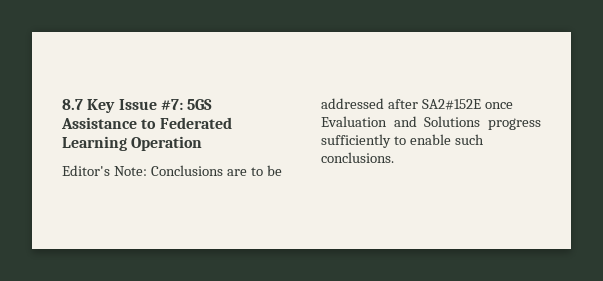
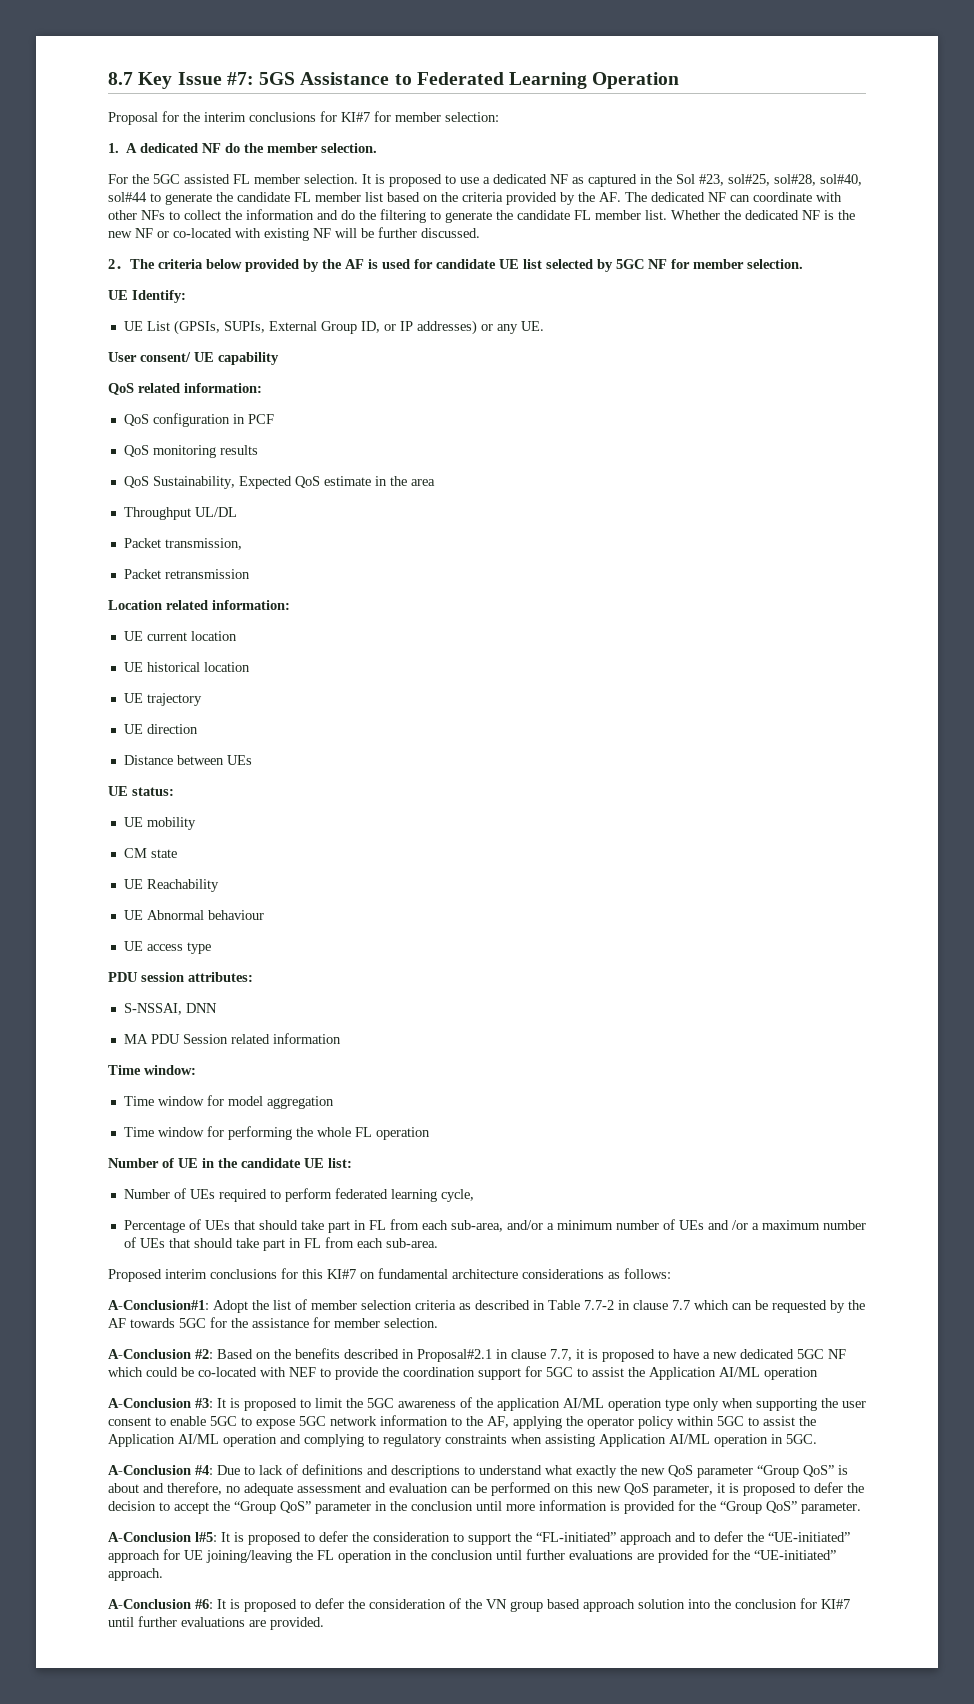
[62,165,282,176] [321,98,513,110] [321,116,541,130] [321,134,484,148] [321,152,394,163] Editor's Note: Conclusions are to be addressed after SA2#152E once Evaluation and Solutions progress sufficiently to enable such conclusions. -> [108,111,499,125] [108,143,378,153] [108,174,862,187] [108,192,842,205] [108,209,855,223] [108,227,480,241] [108,259,803,272] [108,290,186,303] [123,320,544,335] [108,352,279,365] [108,383,262,395] [123,413,274,427] [123,445,258,458] [123,476,435,489] [123,507,237,520] [123,538,242,550] [123,569,250,579] [108,600,290,610] [123,631,237,641] [123,662,250,672] [123,693,202,706] [123,724,198,734] [123,755,252,765] [108,786,174,796] [123,817,196,830] [123,848,177,858] [123,879,219,892] [123,910,264,920] [123,941,211,954] [108,972,253,982] [123,1003,217,1015] [123,1033,341,1044] [108,1065,196,1075] [123,1095,334,1109] [123,1126,430,1140] [108,1158,352,1168] [123,1188,474,1202] [123,1219,866,1233] [123,1237,438,1251] [108,1268,671,1282] [108,1299,865,1313] [108,1317,438,1328] [108,1348,846,1362] [108,1366,818,1380] [108,1397,866,1411] [108,1415,816,1429] [108,1434,817,1447] [108,1464,848,1478] [108,1482,864,1496] [108,1500,861,1514] [108,1531,850,1545] [108,1549,836,1563] [108,1568,163,1581] [108,1598,850,1612] [108,1616,324,1630] Proposal for the interim conclusions for KI#7 for member selection: // 1. A dedicated NF do the member selection. // For the 5GC assisted FL member selection. It is proposed to use a dedicated NF as captured in the Sol #23, sol#25, sol#28, sol#40, sol#44 to generate the candidate FL member list based on the criteria provided by the AF. The dedicated NF can coordinate with other NFs to collect the information and do the filtering to generate the candidate FL member list. Whether the dedicated NF is the new NF or co-located with existing NF will be further discussed. // 2．The criteria below provided by the AF is used for candidate UE list selected by 5GC NF for member selection. // UE Identify: // UE List (GPSIs, SUPIs, External Group ID, or IP addresses) or any UE. // User consent/ UE capability // QoS related information: // QoS configuration in PCF // QoS monitoring results // QoS Sustainability, Expected QoS estimate in the area // Throughput UL/DL // Packet transmission, // Packet retransmission // Location related information: // UE current location // UE historical location // UE trajectory // UE direction // Distance between UEs // UE status: // UE mobility // CM state // UE Reachability // UE Abnormal behaviour // UE access type // PDU session attributes: // S-NSSAI, DNN // MA PDU Session related information // Time window: // Time window for model aggregation // Time window for performing the whole FL operation // Number of UE in the candidate UE list: // Number of UEs required to perform federated learning cycle, // Percentage of UEs that should take part in FL from each sub-area, and/or a minimum number of UEs and /or a maximum number of UEs that should take part in FL from each sub-area. // Proposed interim conclusions for this KI#7 on fundamental architecture considerations as follows: // A-Conclusion#1: Adopt the list of member selection criteria as described in Table 7.7-2 in clause 7.7 which can be requested by the AF towards 5GC for the assistance for member selection. // A-Conclusion #2: Based on the benefits described in Proposal#2.1 in clause 7.7, it is proposed to have a new dedicated 5GC NF which could be co-located with NEF to provide the coordination support for 5GC to assist the Application AI/ML operation // A-Conclusion #3: It is proposed to limit the 5GC awareness of the application AI/ML operation type only when supporting the user consent to enable 5GC to expose 5GC network information to the AF, applying the operator policy within 5GC to assist the Application AI/ML operation and complying to regulatory constraints when assisting Application AI/ML operation in 5GC. // A-Conclusion #4: Due to lack of definitions and descriptions to understand what exactly the new QoS parameter “Group QoS” is about and therefore, no adequate assessment and evaluation can be performed on this new QoS parameter, it is proposed to defer the decision to accept the “Group QoS” parameter in the conclusion until more information is provided for the “Group QoS” parameter. // A-Conclusion l#5: It is proposed to defer the consideration to support the “FL-initiated” approach and to defer the “UE-initiated” approach for UE joining/leaving the FL operation in the conclusion until further evaluations are provided for the “UE-initiated” approach. // A-Conclusion #6: It is proposed to defer the consideration of the VN group based approach solution into the conclusion for KI#7 until further evaluations are provided.

